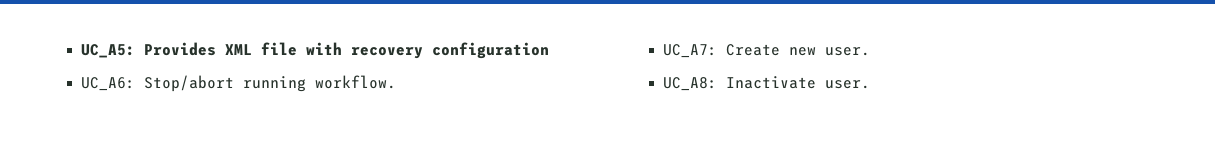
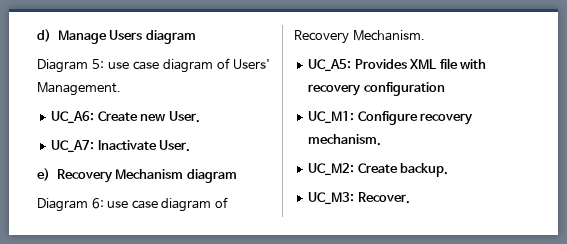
(81, 51) none -> [37,29,196,44] [37,58,270,73] [37,82,121,96] [51,111,200,124] [51,140,191,153] [37,168,237,183] [37,197,228,212] [294,30,425,44] d) Manage Users diagram // Diagram 5: use case diagram of Users' Management. // UC_A6: Create new User. // UC_A7: Inactivate User. // e) Recovery Mechanism diagram // Diagram 6: use case diagram of Recovery Mechanism. //
[81,75,397,92] [663,44,871,58] [663,76,871,91] UC_A6: Stop/abort running workflow. // UC_A7: Create new user. // UC_A8: Inactivate user. -> [308,111,474,125] [308,134,382,146] [308,163,449,177] [308,192,410,205] UC_M1: Configure recovery mechanism. // UC_M2: Create backup. // UC_M3: Recover.

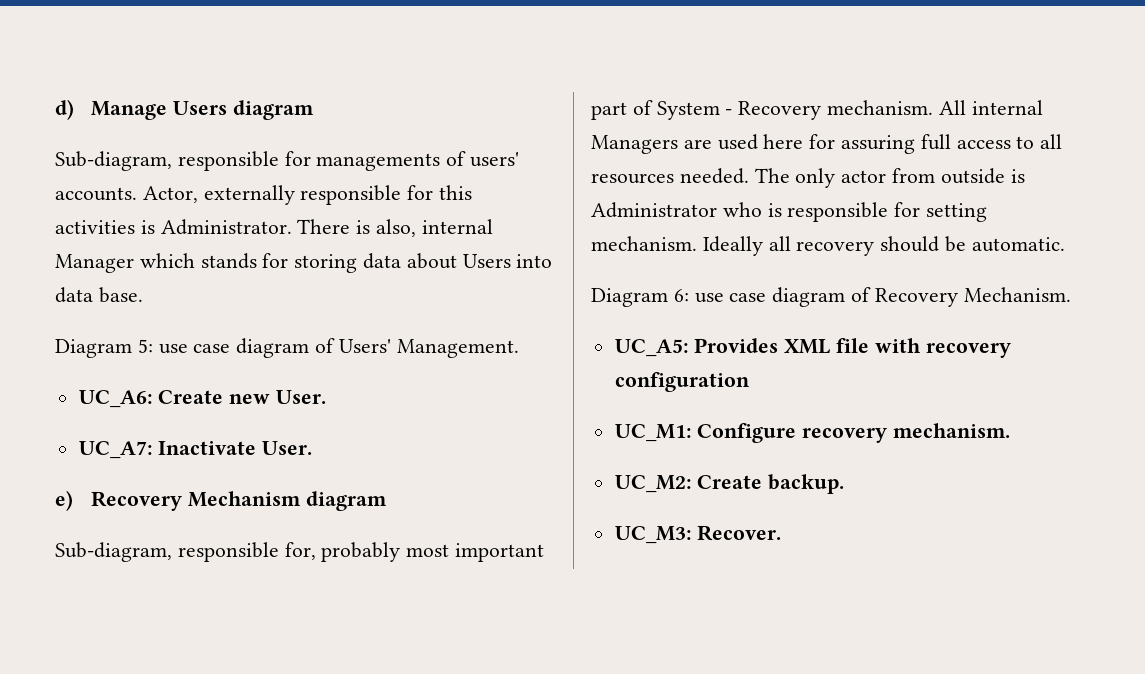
(196, 37) none -> [55,151,520,171] [55,185,473,205] [55,219,493,237] [55,253,553,273] [55,287,143,303] // Sub-diagram, responsible for managements of users' accounts. Actor, externally responsible for this activities is Administrator. There is also, internal Manager which stands for storing data about Users into data base.
(237, 176) none -> [55,542,545,562] [591,100,1043,120] [591,134,1063,154] [591,168,1025,188] [591,202,988,222] [591,236,1065,256] // Sub-diagram, responsible for, probably most important part of System - Recovery mechanism. All internal Managers are used here for assuring full access to all resources needed. The only actor from outside is Administrator who is responsible for setting mechanism. Ideally all recovery should be automatic.

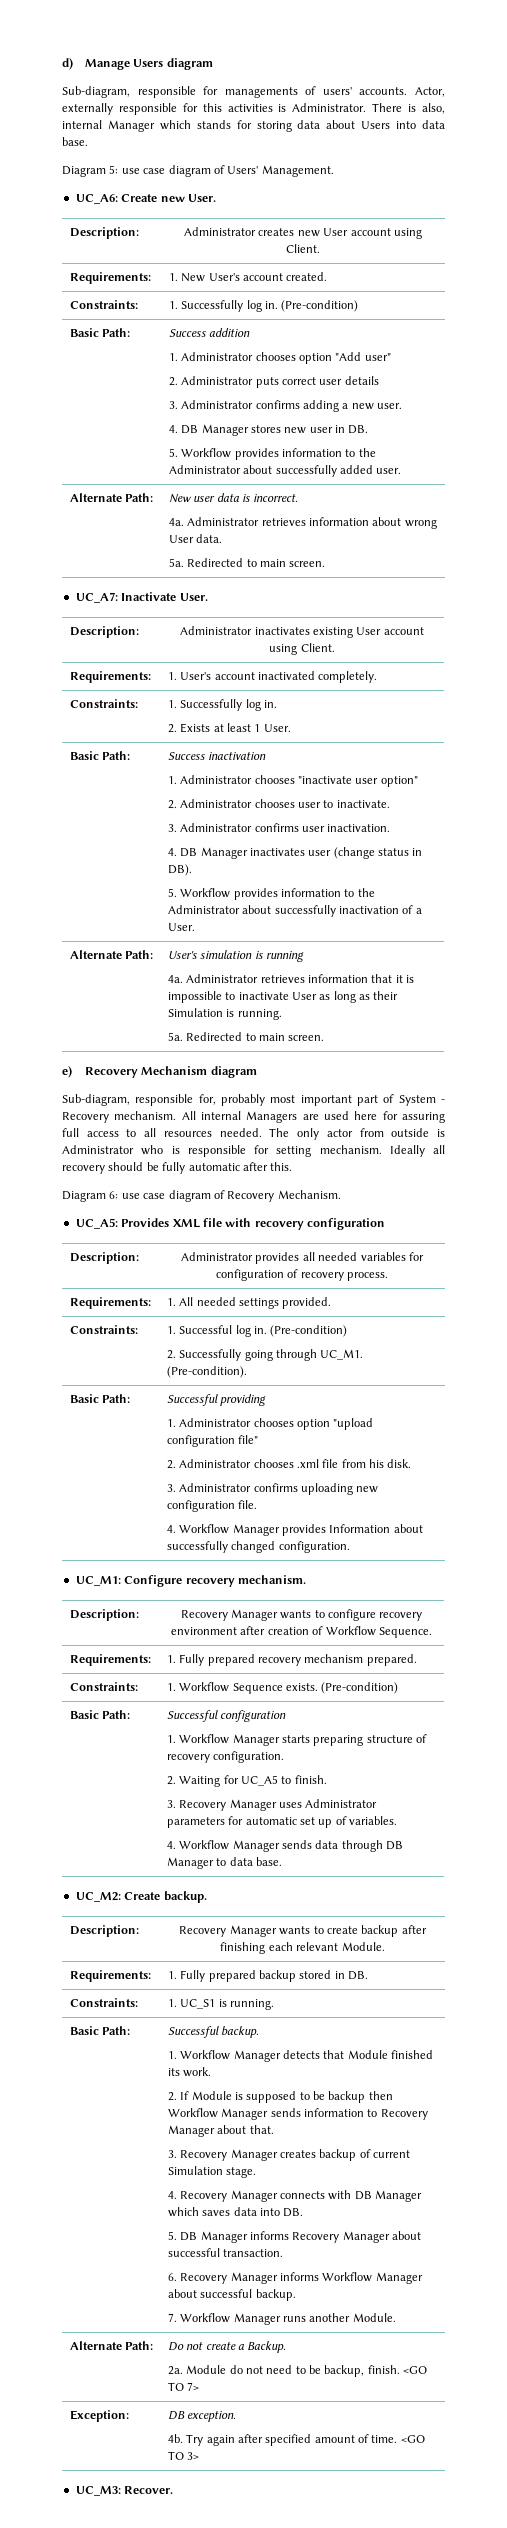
[78,441,313,459] // UC_A7: Inactivate User. -> [69,227,139,239] [184,227,422,239] [286,244,320,253] [69,272,151,284] [168,272,328,282] [69,300,138,309] [168,300,359,312] [69,328,131,337] [168,328,251,337] [168,352,391,364] [168,376,379,388] [168,400,403,412] [168,424,369,436] [168,448,376,460] [168,465,402,477] [69,493,154,502] [168,493,299,503] [168,517,437,529] [168,534,223,543] [168,558,326,567] [75,592,208,603] [69,626,139,638] [180,626,424,638] [269,643,335,655] [69,671,151,683] [167,671,378,683] [69,699,138,708] [167,699,277,711] [167,723,291,733] [69,751,131,760] [167,752,267,760] [167,775,418,787] [167,799,390,809] [167,823,391,832] [167,847,423,859] [167,864,192,876] [167,888,375,900] [167,905,422,917] [167,923,195,931] [69,950,154,959] [167,950,304,962] [167,974,415,983] [167,991,399,1003] [167,1008,282,1020] [167,1032,325,1041] // Description: | Administrator creates new User account using Client. // Requirements: | 1. New User's account created. // Constraints: | 1. Successfully log in. (Pre-condition) // Basic Path: | Success addition // 1. Administrator chooses option "Add user" // 2. Administrator puts correct user details // 3. Administrator confirms adding a new user. // 4. DB Manager stores new user in DB. // 5. Workflow provides information to the Administrator about successfully added user. // Alternate Path: | New user data is incorrect. // 4a. Administrator retrieves information about wrong User data. // 5a. Redirected to main screen. // UC_A7: Inactivate User. // Description: | Administrator inactivates existing User account using Client. // Requirements: | 1. User's account inactivated completely. // Constraints: | 1. Successfully log in. // 2. Exists at least 1 User. // Basic Path: | Success inactivation // 1. Administrator chooses "inactivate user option" // 2. Administrator chooses user to inactivate. // 3. Administrator confirms user inactivation. // 4. DB Manager inactivates user (change status in DB). // 5. Workflow provides information to the Administrator about successfully inactivation of a User. // Alternate Path: | User's simulation is running // 4a. Administrator retrieves information that it is impossible to inactivate User as long as their Simulation is running. // 5a. Redirected to main screen.
[971,237,1065,252] automatic. -> [162,1162,293,1174] fully automatic after this.
[614,423,1011,443] [614,474,845,494] // UC_M1: Configure recovery mechanism. // UC_M2: Create backup. -> [69,1252,139,1264] [181,1252,424,1264] [215,1269,389,1281] [69,1297,151,1309] [166,1297,332,1309] [69,1325,138,1334] [166,1325,348,1337] [166,1349,364,1361] [166,1366,247,1378] [69,1394,131,1403] [166,1394,267,1406] [166,1418,374,1430] [166,1435,259,1447] [166,1459,412,1469] [166,1483,379,1495] [166,1500,258,1512] [166,1524,423,1536] [166,1541,350,1553] [75,1575,306,1587] [69,1609,139,1621] [180,1609,423,1621] [171,1626,432,1638] [69,1654,151,1666] [166,1654,417,1666] [69,1682,138,1691] [166,1682,399,1694] [69,1710,131,1719] [166,1710,287,1722] [166,1734,428,1746] [166,1751,285,1763] [166,1775,327,1787] [166,1799,378,1811] [166,1816,398,1828] [166,1840,404,1852] [166,1857,282,1869] [75,1891,207,1903] [69,1925,139,1937] [179,1925,427,1937] [220,1942,385,1954] [69,1970,151,1982] [167,1970,369,1982] [69,1998,138,2007] [167,1999,274,2010] [69,2026,131,2035] [167,2026,260,2038] [167,2050,434,2062] [167,2067,212,2077] [167,2091,393,2103] [167,2108,428,2120] [167,2125,274,2137] [167,2149,411,2161] [167,2166,257,2178] [167,2190,423,2202] [167,2207,304,2217] [167,2231,422,2243] [167,2248,284,2257] [167,2272,423,2284] [167,2289,296,2301] [167,2313,396,2325] [69,2341,154,2350] [167,2341,287,2353] [167,2365,428,2377] [167,2382,200,2391] [69,2410,129,2422] [167,2411,237,2422] [167,2434,425,2446] [167,2451,200,2460] // Description: | Administrator provides all needed variables for configuration of recovery process. // Requirements: | 1. All needed settings provided. // Constraints: | 1. Successful log in. (Pre-condition) // 2. Successfully going through UC_M1. (Pre-condition). // Basic Path: | Successful providing // 1. Administrator chooses option "upload configuration file" // 2. Administrator chooses .xml file from his disk. // 3. Administrator confirms uploading new configuration file. // 4. Workflow Manager provides Information about successfully changed configuration. // UC_M1: Configure recovery mechanism. // Description: | Recovery Manager wants to configure recovery environment after creation of Workflow Sequence. // Requirements: | 1. Fully prepared recovery mechanism prepared. // Constraints: | 1. Workflow Sequence exists. (Pre-condition) // Basic Path: | Successful configuration // 1. Workflow Manager starts preparing structure of recovery configuration. // 2. Waiting for UC_A5 to finish. // 3. Recovery Manager uses Administrator parameters for automatic set up of variables. // 4. Workflow Manager sends data through DB Manager to data base. // UC_M2: Create backup. // Description: | Recovery Manager wants to create backup after finishing each relevant Module. // Requirements: | 1. Fully prepared backup stored in DB. // Constraints: | 1. UC_S1 is running. // Basic Path: | Successful backup. // 1. Workflow Manager detects that Module finished its work. // 2. If Module is supposed to be backup then Workflow Manager sends information to Recovery Manager about that. // 3. Recovery Manager creates backup of current Simulation stage. // 4. Recovery Manager connects with DB Manager which saves data into DB. // 5. DB Manager informs Recovery Manager about successful transaction. // 6. Recovery Manager informs Workflow Manager about successful backup. // 7. Workflow Manager runs another Module. // Alternate Path: | Do not create a Backup. // 2a. Module do not need to be backup, finish. <GO TO 7> // Exception: | DB exception. // 4b. Try again after specified amount of time. <GO TO 3>

